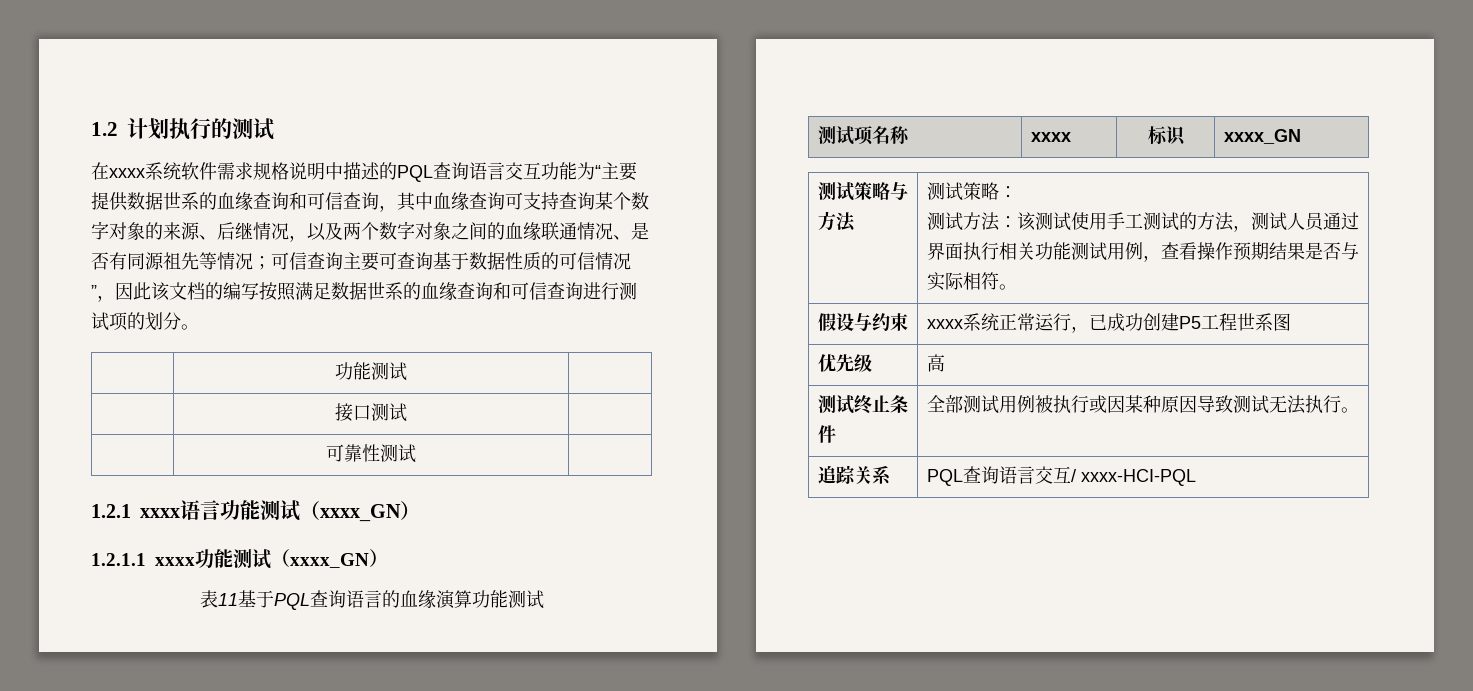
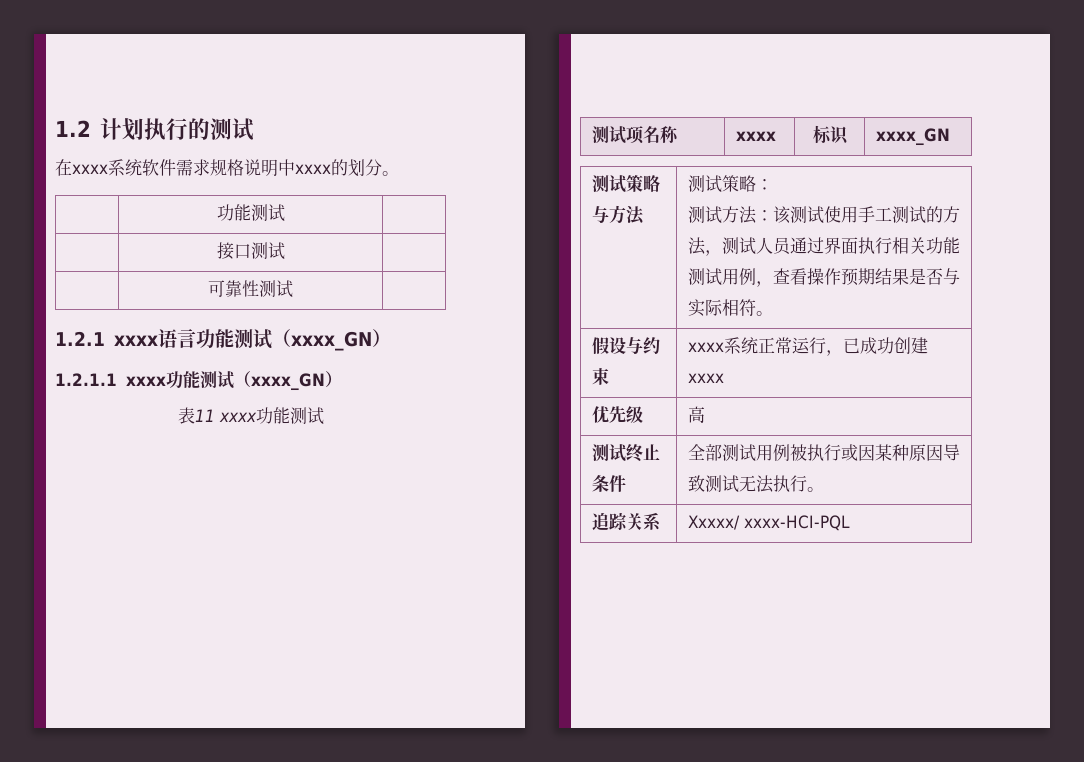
[343,162,637,182] [91,192,649,212] [91,221,649,242] [91,252,631,271] [91,282,637,302] [91,312,128,331] 描述的PQL查询语言交互功能为“主要提供数据世系的血缘查询和可信查询，其中血缘查询可支持查询某个数字对象的来源、后继情况，以及两个数字对象之间的血缘联通情况、是否有同源祖先等情况；可信查询主要可查询基于数据性质的可信情况”，因此该文档的编写按照满足数据世系的血缘查询和可信查询进行测试项 -> [295,164,331,174] xxxx
[237,590,472,610] 基于PQL查询语言的血缘演算 -> [219,412,257,422] xxxx
[1178,313,1291,331] P5工程世系图 -> [687,373,724,383] xxxx
[926,466,1076,486] PQL查询语言交互/ -> [687,515,740,530] Xxxxx/

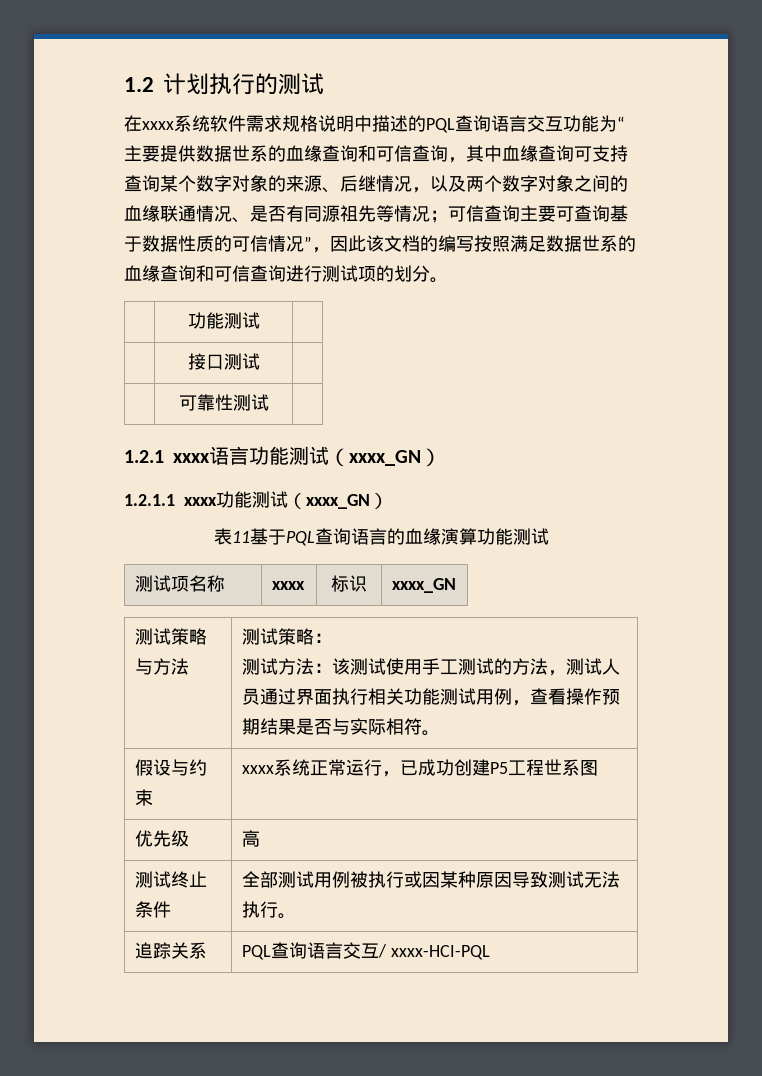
[295,164,331,174] xxxx -> [372,115,625,133] [124,145,628,163] [124,175,628,193] [124,205,628,223] [124,235,636,253] [124,265,376,282] 描述的PQL查询语言交互功能为“主要提供数据世系的血缘查询和可信查询，其中血缘查询可支持查询某个数字对象的来源、后继情况，以及两个数字对象之间的血缘联通情况、是否有同源祖先等情况；可信查询主要可查询基于数据性质的可信情况”，因此该文档的编写按照满足数据世系的血缘查询和可信查询进行测试项
[219,412,257,422] xxxx -> [249,528,477,546] 基于PQL查询语言的血缘演算
[687,373,724,383] xxxx -> [489,759,598,776] P5工程世系图
[687,515,740,530] Xxxxx/ -> [241,942,387,960] PQL查询语言交互/

